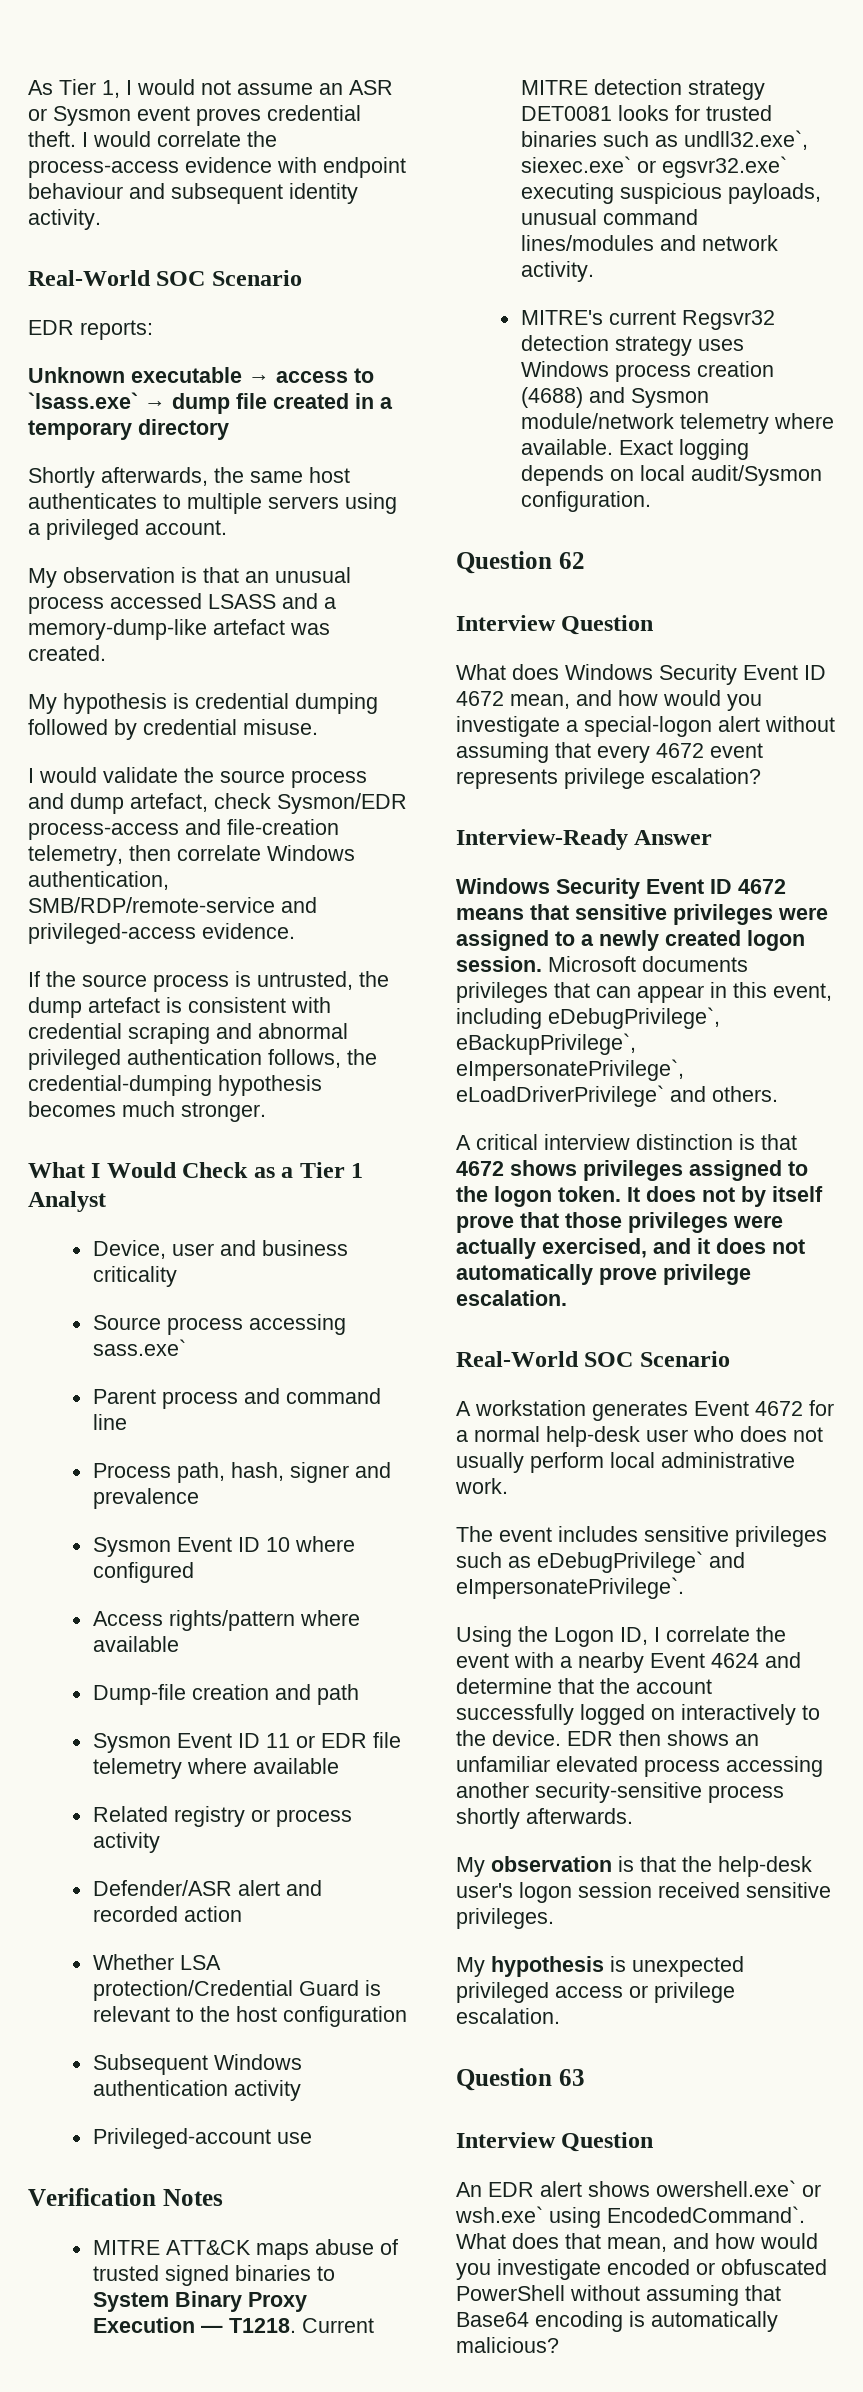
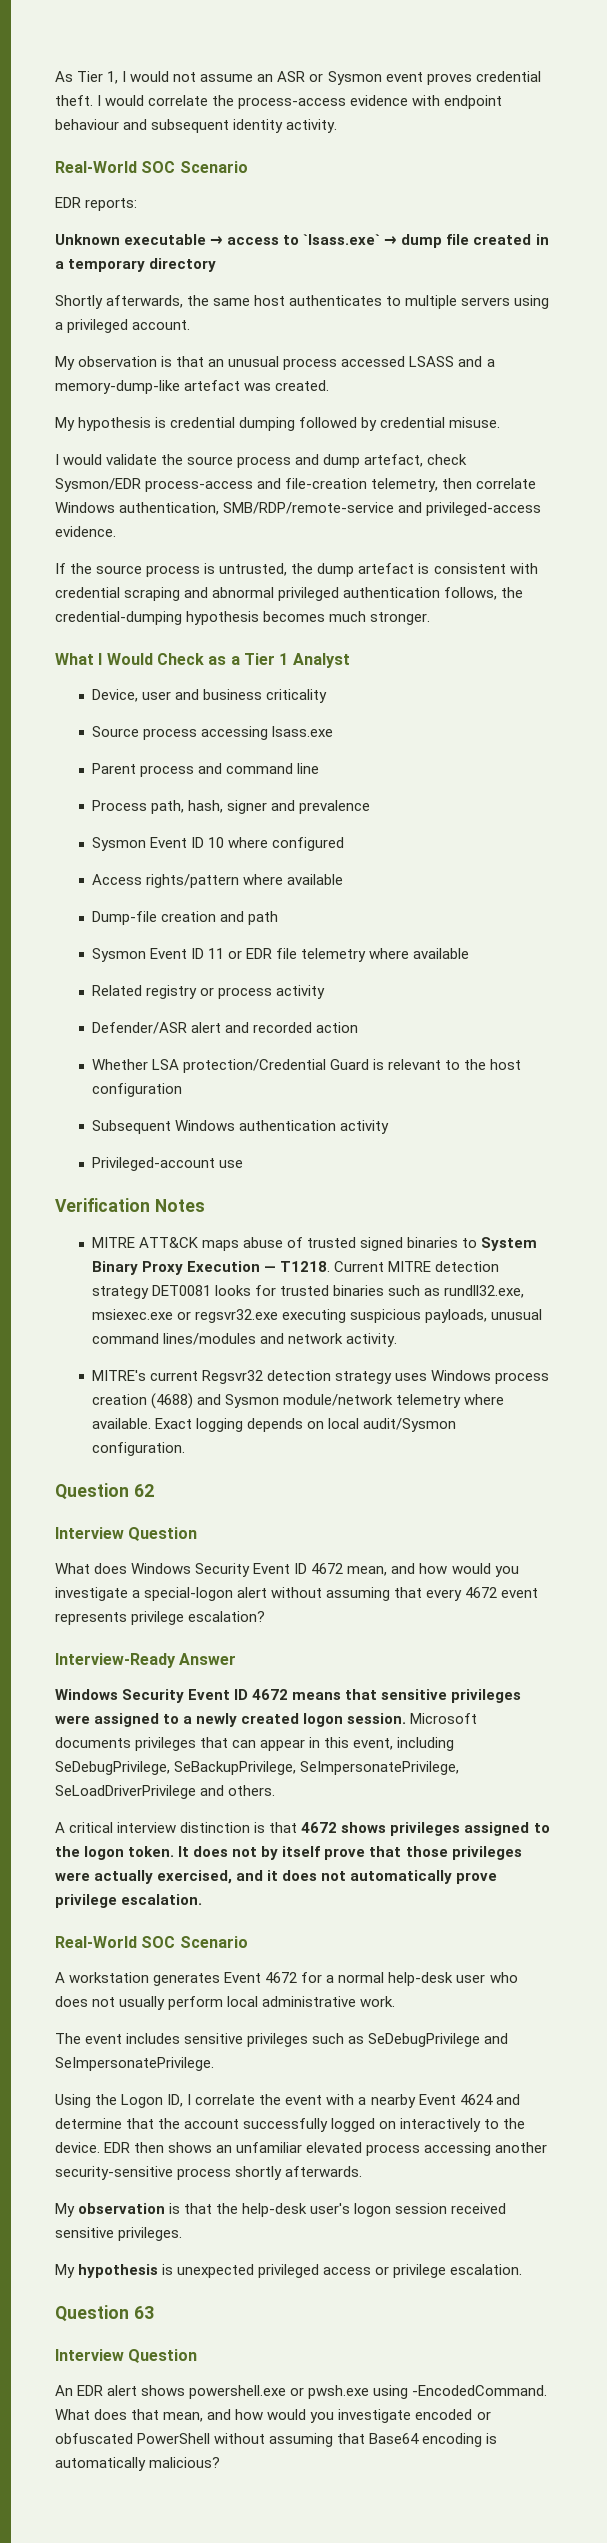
[92,1339,186,1356] sass.exe` -> [272,726,334,737] lsass.exe
[683,130,808,150] [520,156,787,178] undll32.exe`, siexec.exe` or egsvr32.exe` -> [444,1285,525,1298] [92,1309,279,1323] rundll32.exe, msiexec.exe or regsvr32.exe
[548,1007,720,1029] [456,1033,636,1055] [456,1059,684,1081] [456,1085,664,1107] eDebugPrivilege`, eBackupPrivilege`, eImpersonatePrivilege`, eLoadDriverPrivilege` -> [55,1761,460,1775] [55,1785,196,1799] SeDebugPrivilege, SeBackupPrivilege, SeImpersonatePrivilege, SeLoadDriverPrivilege
[537,1551,745,1573] [456,1577,684,1599] eDebugPrivilege` and eImpersonatePrivilege`. -> [368,2033,509,2047] [55,2057,214,2071] SeDebugPrivilege and SeImpersonatePrivilege.
[656,2180,821,2197] [455,2206,805,2228] owershell.exe` or wsh.exe` using EncodedCommand`. -> [189,2385,548,2399] powershell.exe or pwsh.exe using -EncodedCommand.

